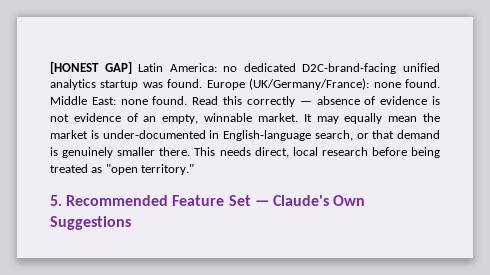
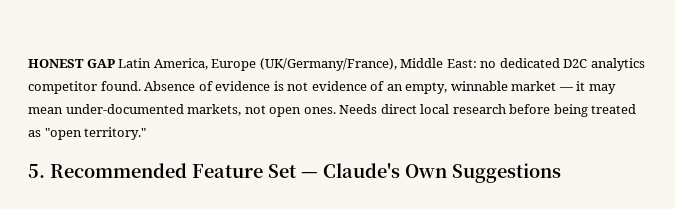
[50,61,440,74] [50,78,440,90] [50,96,360,107] [HONEST GAP] Latin America: no dedicated D2C-brand-facing unified analytics startup was found. Europe (UK/Germany/France): none found. Middle East: none found. Read this correctly — absence -> [28,58,645,71] [28,81,196,94] HONEST GAP Latin America, Europe (UK/Germany/France), Middle East: no dedicated D2C analytics competitor found. Absence
[257,113,440,124] [50,130,440,141] [50,147,289,158] market. It may equally mean the market is under-documented in English-language search, or that demand is genuinely smaller there. This needs direct, -> [511,81,616,94] [28,104,417,117] market — it may mean under-documented markets, not open ones. Needs direct

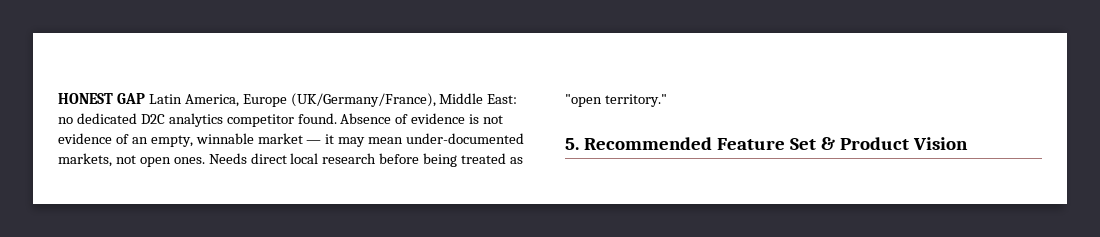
[301,163,561,183] — Claude's Own Suggestions -> [820,137,968,150] & Product Vision

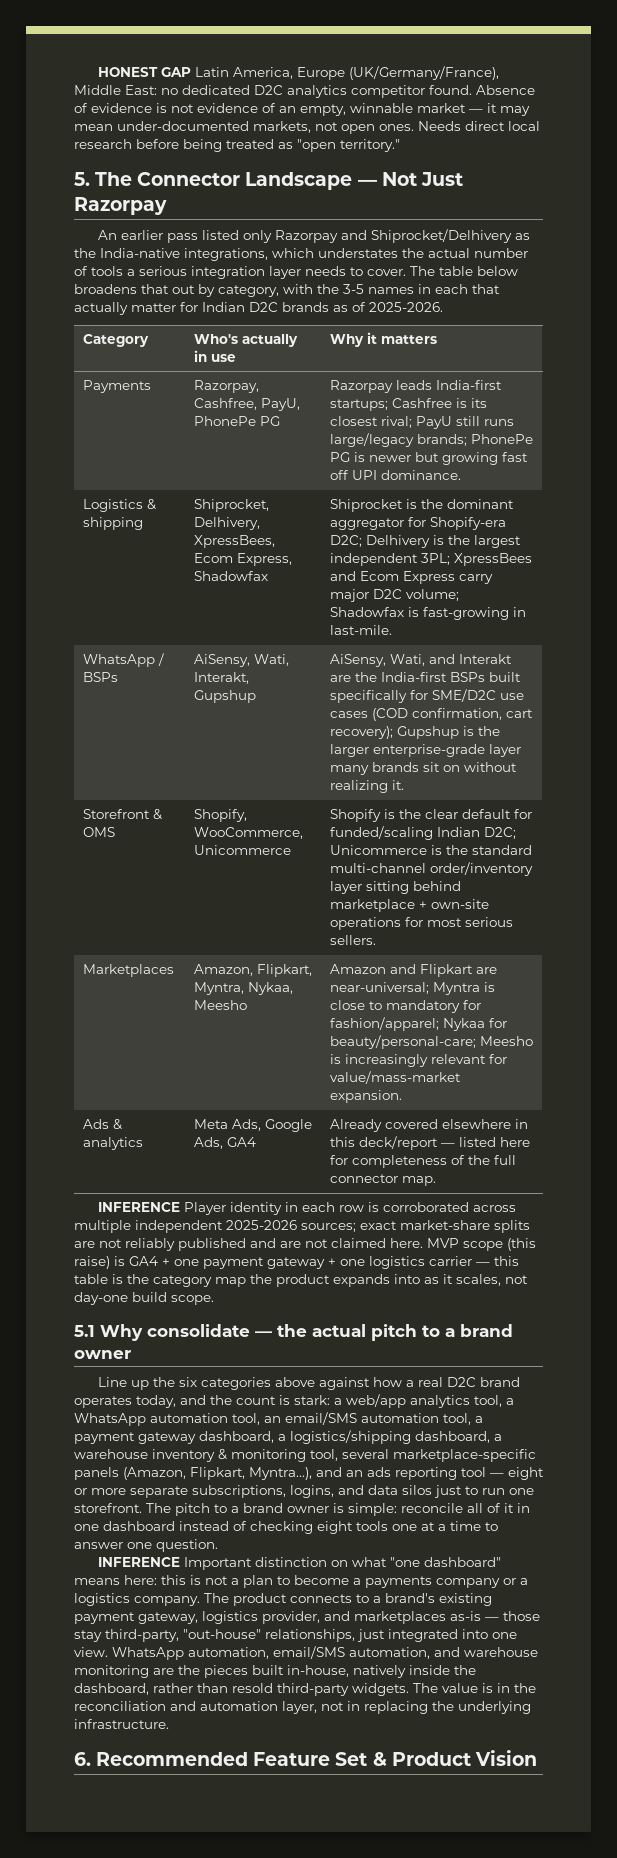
(579, 144) none -> [95,172,463,190] [74,197,167,215] [98,229,531,243] [74,248,528,261] [74,266,518,279] [74,284,500,297] [74,302,443,315] [83,334,150,347] [194,334,299,347] [194,350,237,362] [330,332,438,347] [83,380,152,393] [194,380,260,393] [194,398,301,411] [194,416,281,426] [330,380,503,393] [330,398,488,411] [330,416,515,429] [330,433,534,447] [330,452,529,465] [330,470,462,480] [83,499,157,512] [83,517,144,530] [194,499,270,512] [194,517,261,530] [194,535,276,548] [194,553,293,566] [194,571,269,581] [330,499,515,512] [330,517,507,530] [330,535,522,548] [330,553,533,566] [330,571,494,584] [330,589,460,602] [330,607,527,620] [330,625,393,635] [83,653,165,667] [83,672,119,682] [194,654,290,667] [194,672,250,684] [194,690,257,703] [330,654,513,667] [330,672,522,682] [330,689,525,703] [330,708,534,721] [330,726,501,739] [330,744,522,757] [330,762,518,775] [330,780,405,793] [83,809,163,820] [83,827,116,837] [194,809,248,822] [194,827,304,839] [194,845,292,855] [330,809,533,822] [330,826,517,840] [330,845,533,855] [330,862,534,876] [330,881,462,894] [330,899,490,912] [330,917,514,930] [330,935,377,945] [83,964,175,977] [194,964,313,977] [194,982,294,995] [194,1000,248,1010] [330,964,498,977] [330,982,496,995] [330,1000,482,1013] [330,1017,508,1031] [330,1035,534,1049] [330,1054,508,1067] [330,1071,462,1084] [330,1090,403,1103] [83,1119,123,1130] [83,1137,144,1150] [194,1119,313,1132] [194,1137,257,1149] [330,1119,529,1132] [330,1136,531,1150] [330,1155,517,1168] [330,1174,437,1186] [98,1202,517,1215] [74,1220,530,1233] [74,1238,536,1251] [74,1256,519,1269] [74,1274,528,1287] [74,1292,214,1305] [74,1324,513,1341] [74,1350,131,1359] [98,1377,521,1390] [74,1394,514,1408] [74,1412,483,1426] [74,1430,502,1444] [74,1449,536,1462] [74,1467,544,1480] [74,1485,534,1498] [74,1503,530,1516] [74,1521,498,1534] [74,1539,218,1552] [98,1557,502,1570] [74,1575,528,1588] [74,1593,492,1606] [74,1611,540,1624] [74,1629,517,1642] [74,1646,538,1660] [74,1665,476,1678] [74,1683,536,1696] [74,1701,531,1714] [74,1719,169,1729] [74,1752,91,1766] The Connector Landscape — Not Just Razorpay // An earlier pass listed only Razorpay and Shiprocket/Delhivery as the India-native integrations, which understates the actual number of tools a serious integration layer needs to cover. The table below broadens that out by category, with the 3-5 names in each that actually matter for Indian D2C brands as of 2025-2026. // Category | Who's actually in use | Why it matters // Payments | Razorpay, Cashfree, PayU, PhonePe PG | Razorpay leads India-first startups; Cashfree is its closest rival; PayU still runs large/legacy brands; PhonePe PG is newer but growing fast off UPI dominance. // Logistics & shipping | Shiprocket, Delhivery, XpressBees, Ecom Express, Shadowfax | Shiprocket is the dominant aggregator for Shopify-era D2C; Delhivery is the largest independent 3PL; XpressBees and Ecom Express carry major D2C volume; Shadowfax is fast-growing in last-mile. // WhatsApp / BSPs | AiSensy, Wati, Interakt, Gupshup | AiSensy, Wati, and Interakt are the India-first BSPs built specifically for SME/D2C use cases (COD confirmation, cart recovery); Gupshup is the larger enterprise-grade layer many brands sit on without realizing it. // Storefront & OMS | Shopify, WooCommerce, Unicommerce | Shopify is the clear default for funded/scaling Indian D2C; Unicommerce is the standard multi-channel order/inventory layer sitting behind marketplace + own-site operations for most serious sellers. // Marketplaces | Amazon, Flipkart, Myntra, Nykaa, Meesho | Amazon and Flipkart are near-universal; Myntra is close to mandatory for fashion/apparel; Nykaa for beauty/personal-care; Meesho is increasingly relevant for value/mass-market expansion. // Ads & analytics | Meta Ads, Google Ads, GA4 | Already covered elsewhere in this deck/report — listed here for completeness of the full connector map. // INFERENCE Player identity in each row is corroborated across multiple independent 2025-2026 sources; exact market-share splits are not reliably published and are not claimed here. MVP scope (this raise) is GA4 + one payment gateway + one logistics carrier — this table is the category map the product expands into as it scales, not day-one build scope. // 5.1 Why consolidate — the actual pitch to a brand owner // Line up the six categories above against how a real D2C brand operates today, and the count is stark: a web/app analytics tool, a WhatsApp automation tool, an email/SMS automation tool, a payment gateway dashboard, a logistics/shipping dashboard, a warehouse inventory & monitoring tool, several marketplace-specific panels (Amazon, Flipkart, Myntra...), and an ads reporting tool — eight or more separate subscriptions, logins, and data silos just to run one storefront. The pitch to a brand owner is simple: reconcile all of it in one dashboard instead of checking eight tools one at a time to answer one question. // INFERENCE Important distinction on what "one dashboard" means here: this is not a plan to become a payments company or a logistics company. The product connects to a brand's existing payment gateway, logistics provider, and marketplaces as-is — those stay third-party, "out-house" relationships, just integrated into one view. WhatsApp automation, email/SMS automation, and warehouse monitoring are the pieces built in-house, natively inside the dashboard, rather than resold third-party widgets. The value is in the reconciliation and automation layer, not in replacing the underlying infrastructure. // 6.

